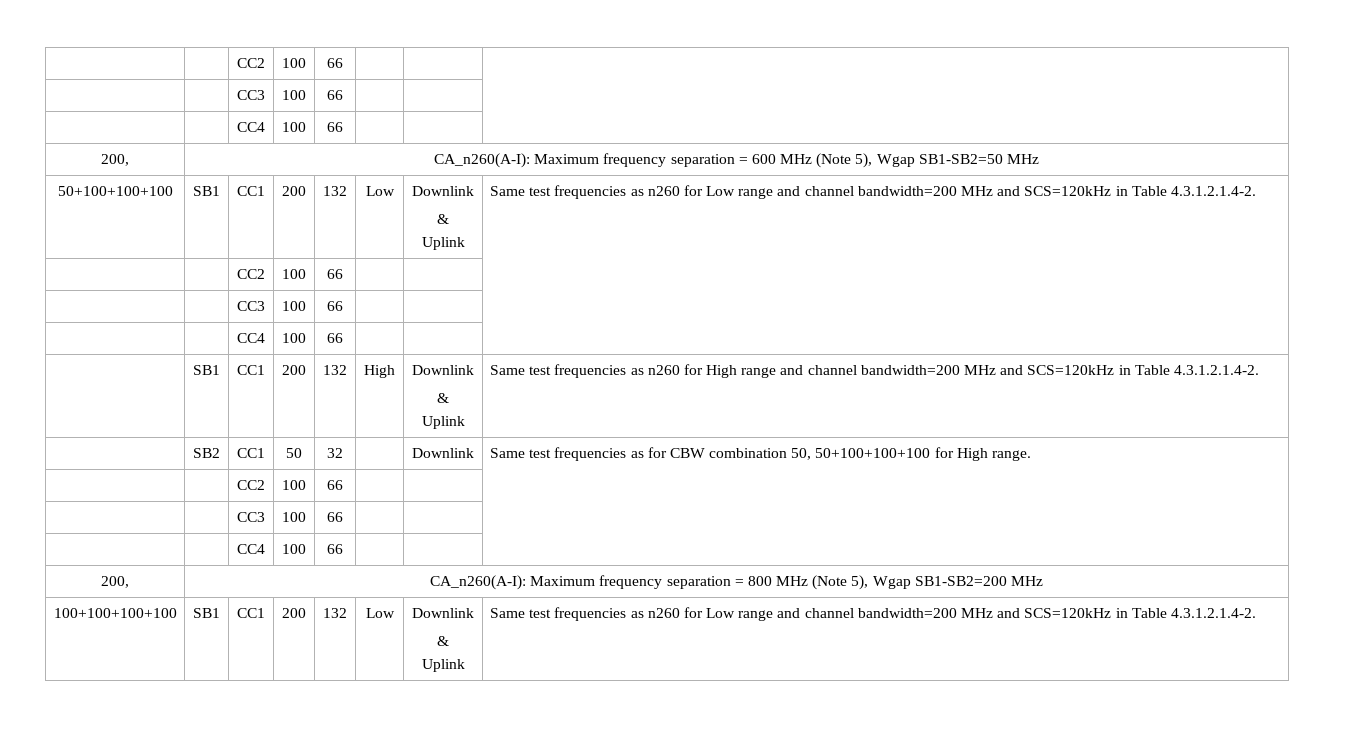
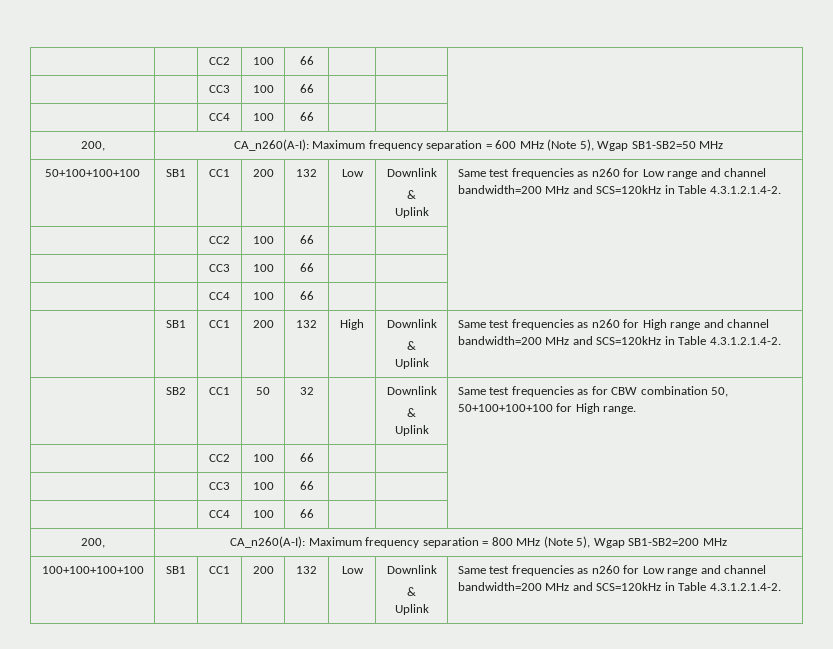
(474, 453) none -> [407,408,416,417] [394,425,429,436] // & // Uplink

